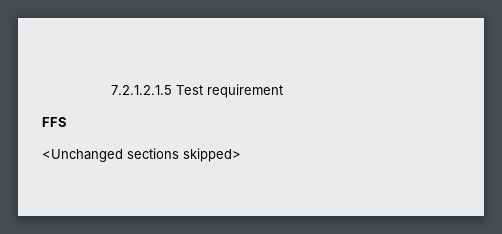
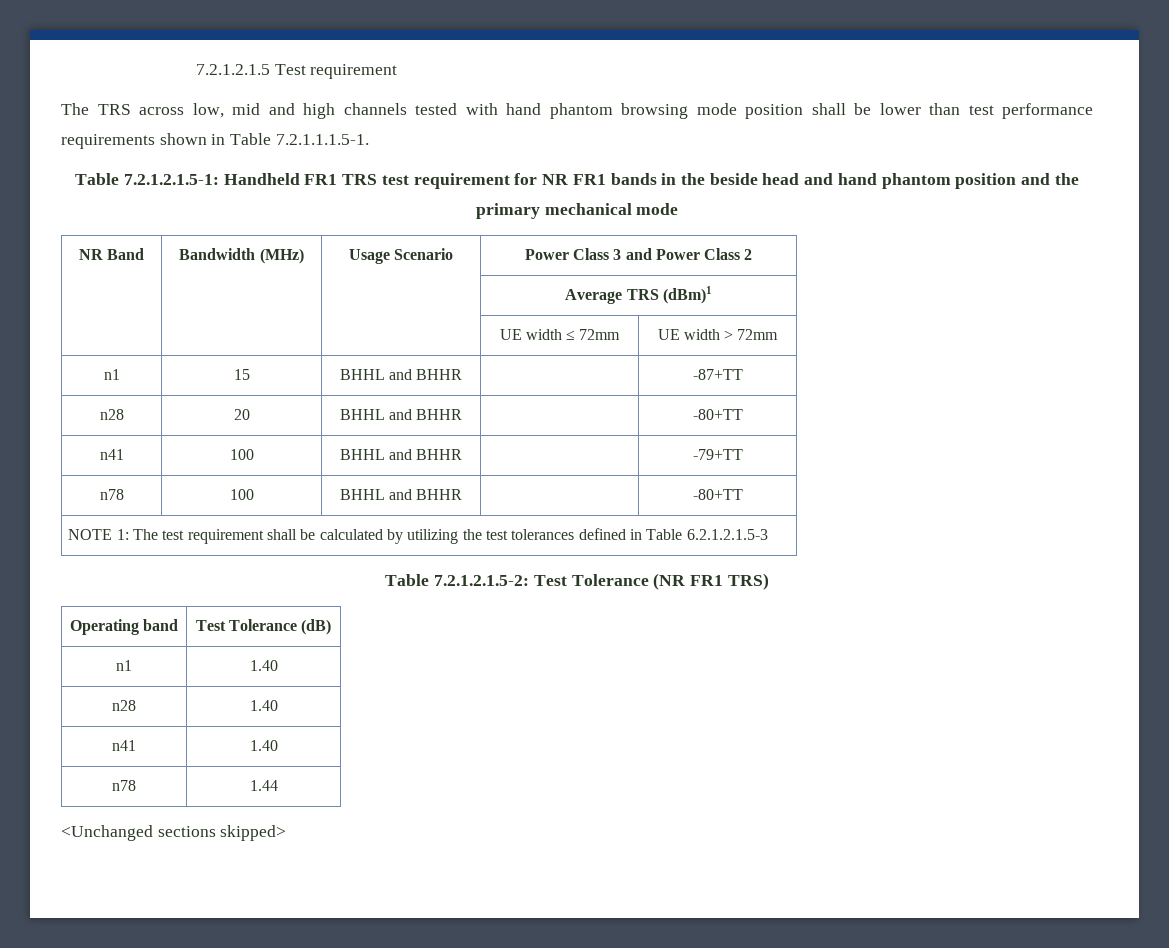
[42,117,67,127] FFS -> [61,103,1093,119] [61,133,369,149] [75,173,1079,189] [475,203,679,219] [78,248,145,260] [179,248,304,264] [348,248,454,264] [524,248,753,260] [565,286,712,304] [499,329,621,340] [657,329,779,340] [103,369,120,380] [233,369,250,380] [339,369,463,380] [692,369,743,380] [99,409,124,420] [233,409,250,420] [339,409,463,420] [692,409,743,420] [99,449,124,460] [229,449,254,460] [339,449,463,460] [692,449,743,460] [99,489,124,500] [229,489,254,500] [339,489,463,500] [692,489,743,500] [68,528,768,544] [385,573,769,590] [69,619,179,635] [195,619,332,635] [116,660,132,671] [249,660,278,671] [112,700,136,711] [249,700,278,711] [112,740,136,751] [249,740,278,751] [112,780,136,791] [249,780,278,791] The TRS across low, mid and high channels tested with hand phantom browsing mode position shall be lower than test performance requirements shown in Table 7.2.1.1.1.5-1. // Table 7.2.1.2.1.5-1: Handheld FR1 TRS test requirement for NR FR1 bands in the beside head and hand phantom position and the primary mechanical mode // NR Band | Bandwidth (MHz) | Usage Scenario | Power Class 3 and Power Class 2 // | | | Average TRS (dBm)1 // | | | UE width ≤ 72mm | UE width > 72mm // n1 | 15 | BHHL and BHHR | | -87+TT // n28 | 20 | BHHL and BHHR | | -80+TT // n41 | 100 | BHHL and BHHR | | -79+TT // n78 | 100 | BHHL and BHHR | | -80+TT // NOTE 1: The test requirement shall be calculated by utilizing the test tolerances defined in Table 6.2.1.2.1.5-3 // Table 7.2.1.2.1.5-2: Test Tolerance (NR FR1 TRS) // Operating band | Test Tolerance (dB) // n1 | 1.40 // n28 | 1.40 // n41 | 1.40 // n78 | 1.44

